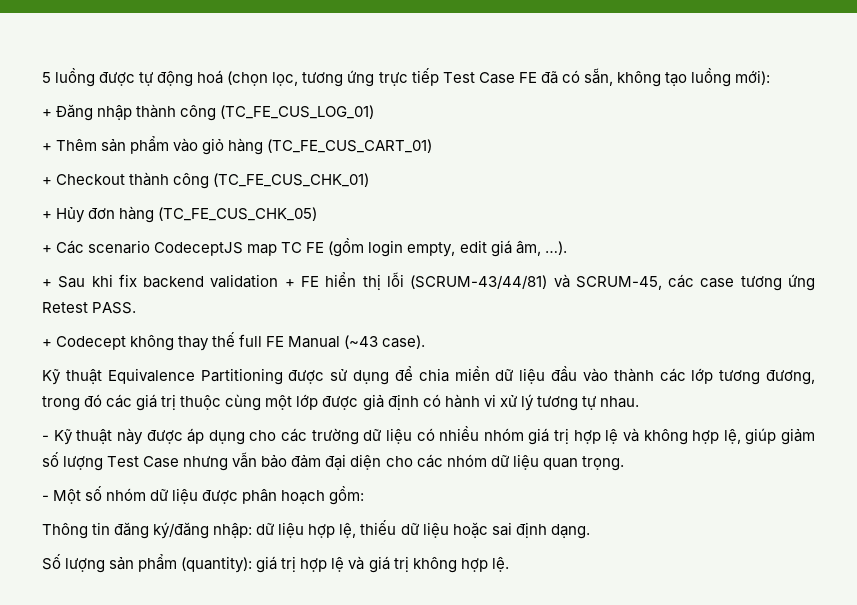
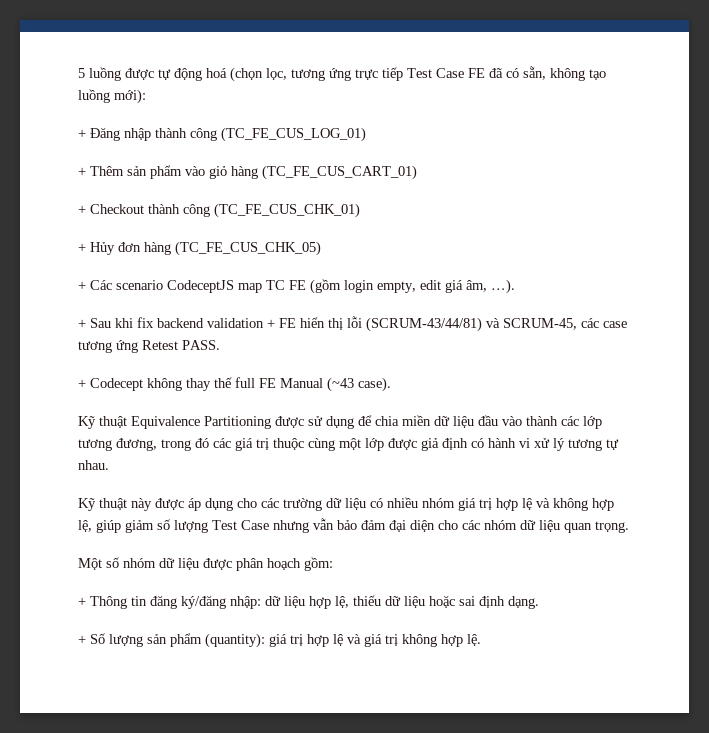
[42,435,49,441] - -> (109, 465) none
[42,495,49,501] - -> (629, 527) none
(365, 495) none -> [78,597,86,606] +
(590, 531) none -> [78,635,86,644] +

